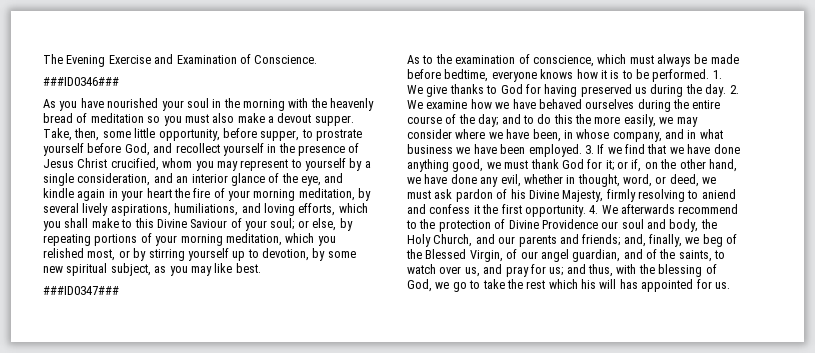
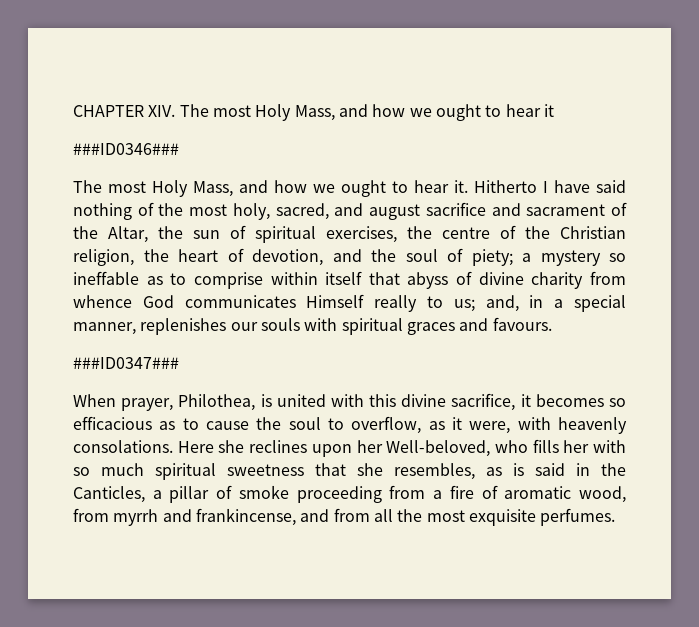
[43,54,318,67] [43,77,119,86] [43,98,375,111] [43,113,354,126] [43,128,362,141] [43,143,360,156] [43,158,371,171] [43,173,344,186] [43,188,372,201] [43,203,368,216] [43,218,353,231] [43,233,336,246] [43,248,356,261] [43,263,261,276] [43,286,119,295] [407,54,739,67] [407,69,722,82] [407,84,739,97] [407,99,721,112] [407,114,698,127] [407,129,723,142] [407,144,740,157] [407,159,737,172] [407,174,717,187] [407,189,736,202] [407,204,739,217] [406,219,717,232] [407,234,738,247] [406,249,726,262] [407,264,717,277] [407,279,730,292] The Evening Exercise and Examination of Conscience. // ###ID0346### // As you have nourished your soul in the morning with the heavenly bread of meditation so you must also make a devout supper. Take, then, some little opportunity, before supper, to prostrate yourself before God, and recollect yourself in the presence of Jesus Christ crucified, whom you may represent to yourself by a single consideration, and an interior glance of the eye, and kindle again in your heart the fire of your morning meditation, by several lively aspirations, humiliations, and loving efforts, which you shall make to this Divine Saviour of your soul; or else, by repeating portions of your morning meditation, which you relished most, or by stirring yourself up to devotion, by some new spiritual subject, as you may like best. // ###ID0347### // As to the examination of conscience, which must always be made before bedtime, everyone knows how it is to be performed. 1. We give thanks to God for having preserved us during the day. 2. We examine how we have behaved ourselves during the entire course of the day; and to do this the more easily, we may consider where we have been, in whose company, and in what business we have been employed. 3. If we find that we have done anything good, we must thank God for it; or if, on the other hand, we have done any evil, whether in thought, word, or deed, we must ask pardon of his Divine Majesty, firmly resolving to aniend and confess it the first opportunity. 4. We afterwards recommend to the protection of Divine Providence our soul and body, the Holy Church, and our parents and friends; and, finally, we beg of the Blessed Virgin, of our angel guardian, and of the saints, to watch over us, and pray for us; and thus, with the blessing of God, we go to take the rest which his will has appointed for us. -> [73,104,554,121] [73,143,179,155] [73,180,626,197] [73,202,628,220] [73,225,626,243] [73,248,626,266] [73,271,626,289] [73,294,626,312] [73,317,552,335] [73,357,179,369] [73,393,626,411] [73,416,627,434] [73,439,626,457] [73,463,626,480] [73,485,627,503] [73,508,616,526] CHAPTER XIV. The most Holy Mass, and how we ought to hear it // ###ID0346### // The most Holy Mass, and how we ought to hear it. Hitherto I have said nothing of the most holy, sacred, and august sacrifice and sacrament of the Altar, the sun of spiritual exercises, the centre of the Christian religion, the heart of devotion, and the soul of piety; a mystery so ineffable as to comprise within itself that abyss of divine charity from whence God communicates Himself really to us; and, in a special manner, replenishes our souls with spiritual graces and favours. // ###ID0347### // When prayer, Philothea, is united with this divine sacrifice, it becomes so efficacious as to cause the soul to overflow, as it were, with heavenly consolations. Here she reclines upon her Well-beloved, who fills her with so much spiritual sweetness that she resembles, as is said in the Canticles, a pillar of smoke proceeding from a fire of aromatic wood, from myrrh and frankincense, and from all the most exquisite perfumes.

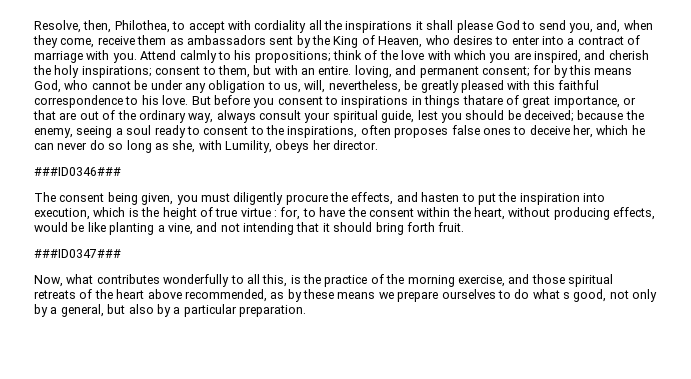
[73,104,554,121] [73,143,179,155] [73,180,626,197] [73,202,628,220] [73,225,626,243] [73,248,626,266] [73,271,626,289] [73,294,626,312] [73,317,552,335] [73,357,179,369] [73,393,626,411] [73,416,627,434] [73,439,626,457] [73,463,626,480] [73,485,627,503] [73,508,616,526] CHAPTER XIV. The most Holy Mass, and how we ought to hear it // ###ID0346### // The most Holy Mass, and how we ought to hear it. Hitherto I have said nothing of the most holy, sacred, and august sacrifice and sacrament of the Altar, the sun of spiritual exercises, the centre of the Christian religion, the heart of devotion, and the soul of piety; a mystery so ineffable as to comprise within itself that abyss of divine charity from whence God communicates Himself really to us; and, in a special manner, replenishes our souls with spiritual graces and favours. // ###ID0347### // When prayer, Philothea, is united with this divine sacrifice, it becomes so efficacious as to cause the soul to overflow, as it were, with heavenly consolations. Here she reclines upon her Well-beloved, who fills her with so much spiritual sweetness that she resembles, as is said in the Canticles, a pillar of smoke proceeding from a fire of aromatic wood, from myrrh and frankincense, and from all the most exquisite perfumes. -> [34,20,653,33] [33,35,641,48] [34,50,649,63] [33,65,633,78] [34,80,599,93] [34,95,636,108] [33,110,644,123] [34,125,645,138] [34,140,379,153] [34,167,121,176] [34,192,605,205] [34,207,656,220] [34,222,465,235] [34,249,121,258] [34,274,613,287] [34,289,658,302] [34,304,306,317] Resolve, then, Philothea, to accept with cordiality all the inspirations it shall please God to send you, and, when they come, receive them as ambassadors sent by the King of Heaven, who desires to enter into a contract of marriage with you. Attend calmly to his propositions; think of the love with which you are inspired, and cherish the holy inspirations; consent to them, but with an entire. loving, and permanent consent; for by this means God, who cannot be under any obligation to us, will, nevertheless, be greatly pleased with this faithful correspondence to his love. But before you consent to inspirations in things thatare of great importance, or that are out of the ordinary way, always consult your spiritual guide, lest you should be deceived; because the enemy, seeing a soul ready to consent to the inspirations, often proposes false ones to deceive her, which he can never do so long as she, with Lumility, obeys her director. // ###ID0346### // The consent being given, you must diligently procure the effects, and hasten to put the inspiration into execution, which is the height of true virtue : for, to have the consent within the heart, without producing effects, would be like planting a vine, and not intending that it should bring forth fruit. // ###ID0347### // Now, what contributes wonderfully to all this, is the practice of the morning exercise, and those spiritual retreats of the heart above recommended, as by these means we prepare ourselves to do what s good, not only by a general, but also by a particular preparation.

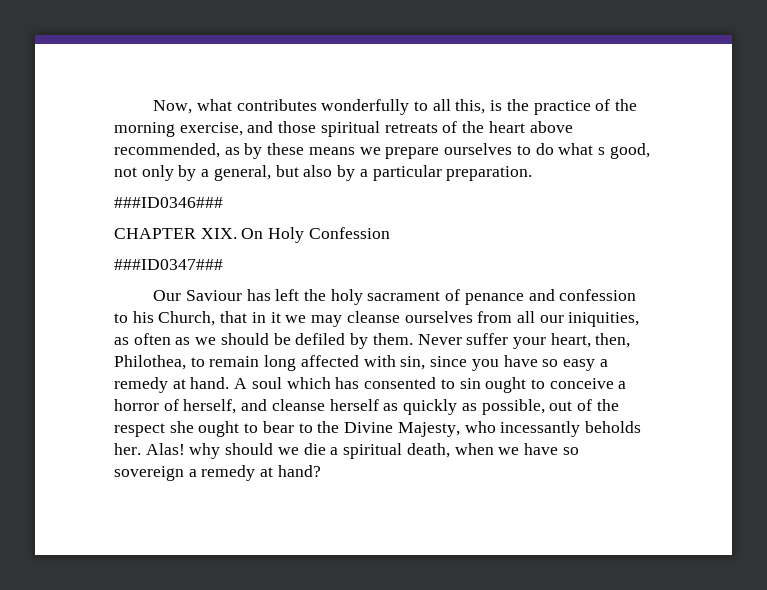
[34,20,653,33] [33,35,641,48] [34,50,649,63] [33,65,633,78] [34,80,599,93] [34,95,636,108] [33,110,644,123] [34,125,645,138] [34,140,379,153] [34,167,121,176] [34,192,605,205] [34,207,656,220] [34,222,465,235] [34,249,121,258] Resolve, then, Philothea, to accept with cordiality all the inspirations it shall please God to send you, and, when they come, receive them as ambassadors sent by the King of Heaven, who desires to enter into a contract of marriage with you. Attend calmly to his propositions; think of the love with which you are inspired, and cherish the holy inspirations; consent to them, but with an entire. loving, and permanent consent; for by this means God, who cannot be under any obligation to us, will, nevertheless, be greatly pleased with this faithful correspondence to his love. But before you consent to inspirations in things thatare of great importance, or that are out of the ordinary way, always consult your spiritual guide, lest you should be deceived; because the enemy, seeing a soul ready to consent to the inspirations, often proposes false ones to deceive her, which he can never do so long as she, with Lumility, obeys her director. // ###ID0346### // The consent being given, you must diligently procure the effects, and hasten to put the inspiration into execution, which is the height of true virtue : for, to have the consent within the heart, without producing effects, would be like planting a vine, and not intending that it should bring forth fruit. // ###ID0347### // -> (153, 107) none
(306, 311) none -> [114,197,223,208] [114,227,390,243] [114,259,223,270] [153,289,637,305] [114,311,640,327] [114,333,631,349] [114,355,608,371] [114,377,627,393] [114,399,619,415] [114,421,641,437] [114,443,579,459] [114,465,321,481] // ###ID0346### // CHAPTER XIX. On Holy Confession // ###ID0347### // Our Saviour has left the holy sacrament of penance and confession to his Church, that in it we may cleanse ourselves from all our iniquities, as often as we should be defiled by them. Never suffer your heart, then, Philothea, to remain long affected with sin, since you have so easy a remedy at hand. A soul which has consented to sin ought to conceive a horror of herself, and cleanse herself as quickly as possible, out of the respect she ought to bear to the Divine Majesty, who incessantly beholds her. Alas! why should we die a spiritual death, when we have so sovereign a remedy at hand?

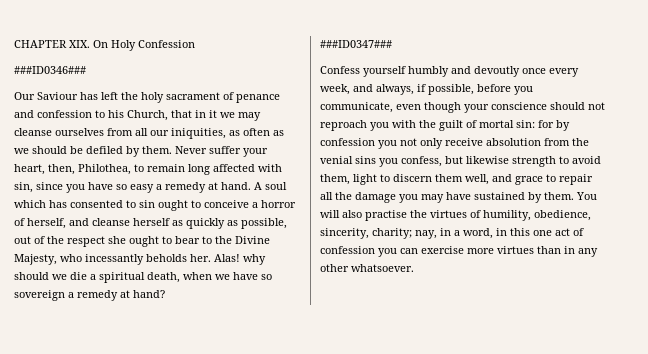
[153,99,638,115] [114,121,573,137] [114,143,650,159] [114,165,533,181] [114,197,223,208] Now, what contributes wonderfully to all this, is the practice of the morning exercise, and those spiritual retreats of the heart above recommended, as by these means we prepare ourselves to do what s good, not only by a general, but also by a particular preparation. // ###ID0346### // -> (14, 44) none
[114,259,223,270] ###ID0347### -> [14,66,86,74] ###ID0346###
(321, 471) none -> [320,40,392,48] [320,66,579,77] [320,84,533,95] [320,102,605,113] [320,120,570,131] [320,138,589,149] [320,156,601,167] [320,174,593,185] [320,192,597,203] [320,210,591,221] [320,228,584,239] [320,246,598,257] [320,264,414,272] // ###ID0347### // Confess yourself humbly and devoutly once every week, and always, if possible, before you communicate, even though your conscience should not reproach you with the guilt of mortal sin: for by confession you not only receive absolution from the venial sins you confess, but likewise strength to avoid them, light to discern them well, and grace to repair all the damage you may have sustained by them. You will also practise the virtues of humility, obedience, sincerity, charity; nay, in a word, in this one act of confession you can exercise more virtues than in any other whatsoever.

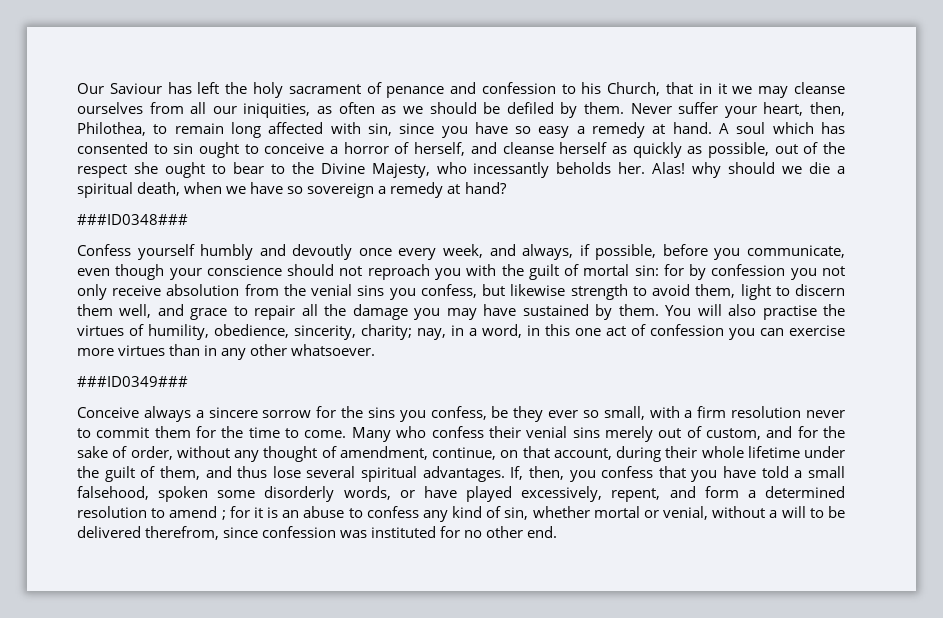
[14,40,195,51] [14,66,86,74] CHAPTER XIX. On Holy Confession // ###ID0346### // -> (77, 88) none
[320,40,392,48] ###ID0347### -> [77,214,188,225] ###ID0348###
(414, 268) none -> [77,376,188,387] [77,406,846,422] [77,426,846,442] [77,446,845,462] [77,466,846,482] [77,486,845,502] [77,506,845,522] [77,526,558,540] // ###ID0349### // Conceive always a sincere sorrow for the sins you confess, be they ever so small, with a firm resolution never to commit them for the time to come. Many who confess their venial sins merely out of custom, and for the sake of order, without any thought of amendment, continue, on that account, during their whole lifetime under the guilt of them, and thus lose several spiritual advantages. If, then, you confess that you have told a small falsehood, spoken some disorderly words, or have played excessively, repent, and form a determined resolution to amend ; for it is an abuse to confess any kind of sin, whether mortal or venial, without a will to be delivered therefrom, since confession was instituted for no other end.

